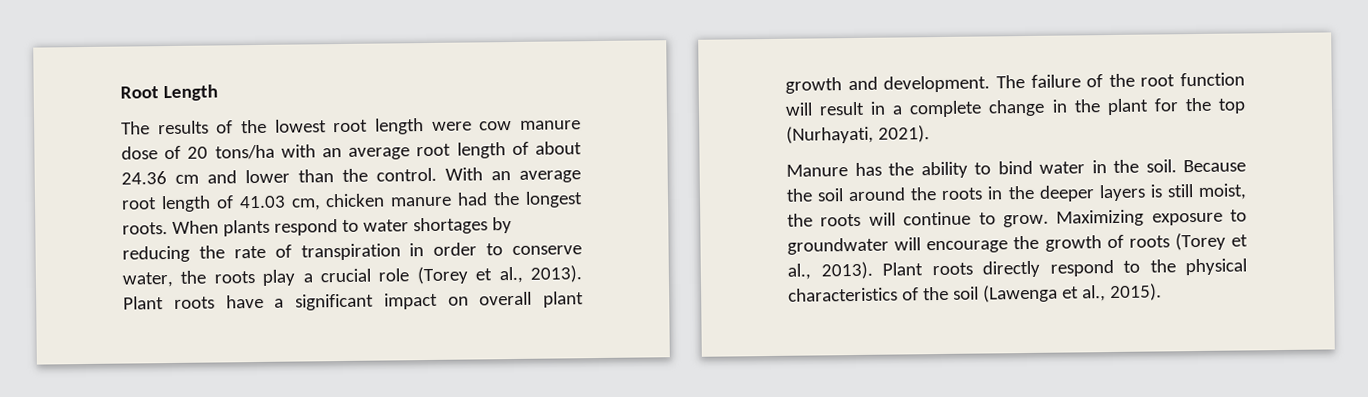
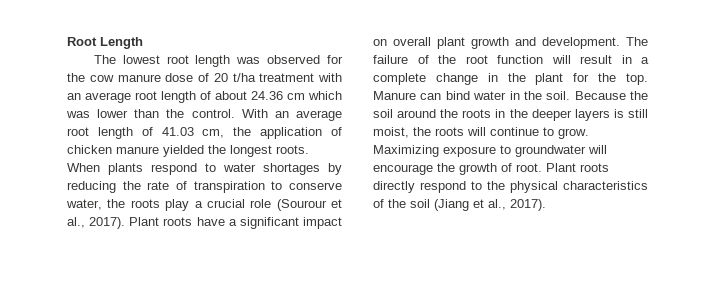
[157,118,472,135] results of the lowest root length were -> [122,55,343,67] [67,73,85,82] lowest root length was observed for the
[214,144,275,160] tons/ha -> [232,73,315,82] t/ha treatment
[207,170,237,184] and -> [308,91,342,100] [66,111,90,118] which was
(321, 204) none -> [233,127,342,139] the application of
[457,192,489,206] had -> [163,145,204,157] yielded
[409,242,478,257] in order -> (265, 187) none
[416,265,582,285] (Torey et al., 2013). -> [276,199,342,211] [67,217,126,229] (Sourour et al., 2017).
[1218,98,1246,114] [786,125,930,144] [786,161,991,179] top (Nurhayati, 2021). // Manure has the ability to -> [626,73,648,85] [373,91,442,100] top. Manure can
[1128,232,1248,251] [787,261,873,280] roots (Torey et al., 2013). -> [516,163,542,172] root.
[982,283,1162,303] (Lawenga et al., 2015). -> [434,199,546,211] (Jiang et al., 2017).

